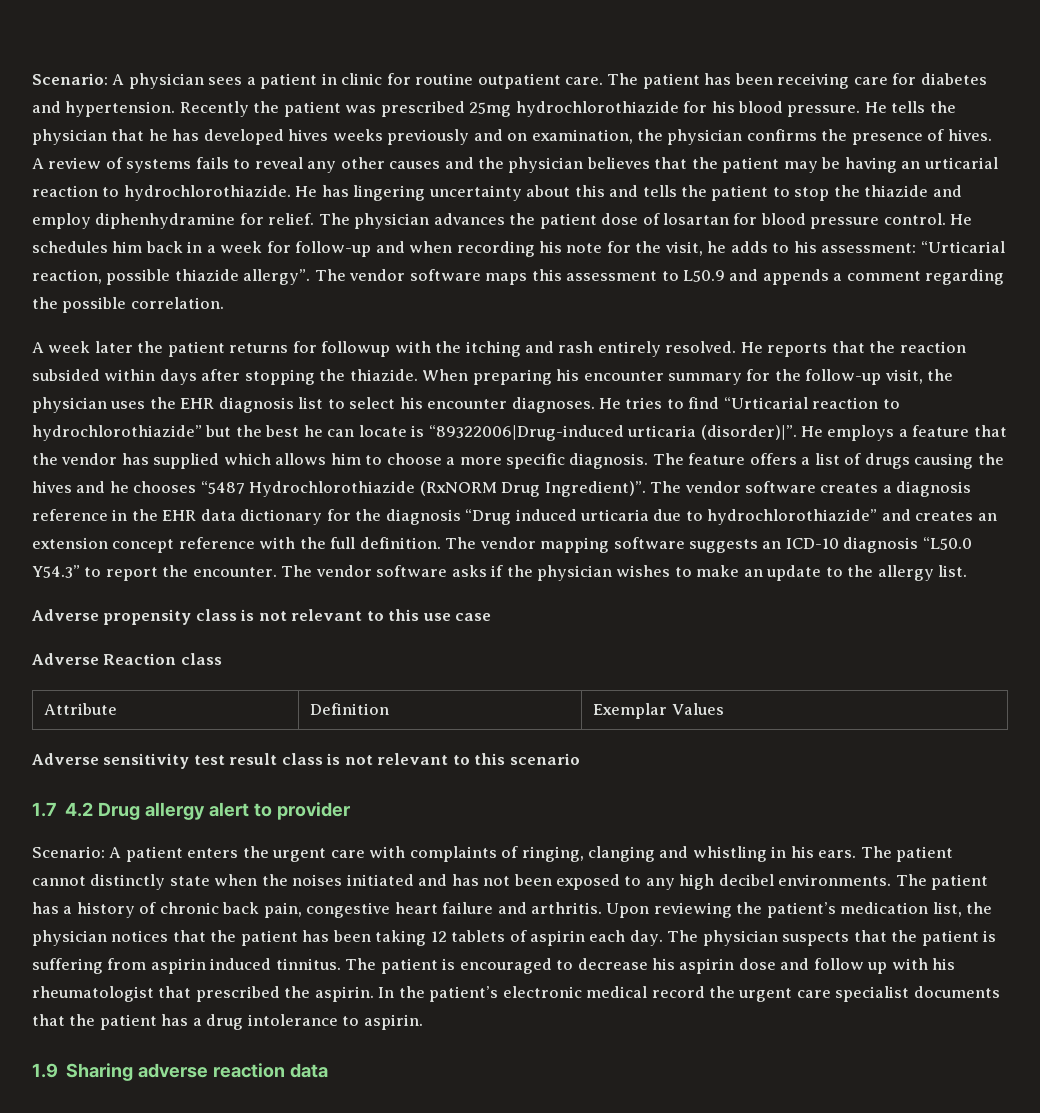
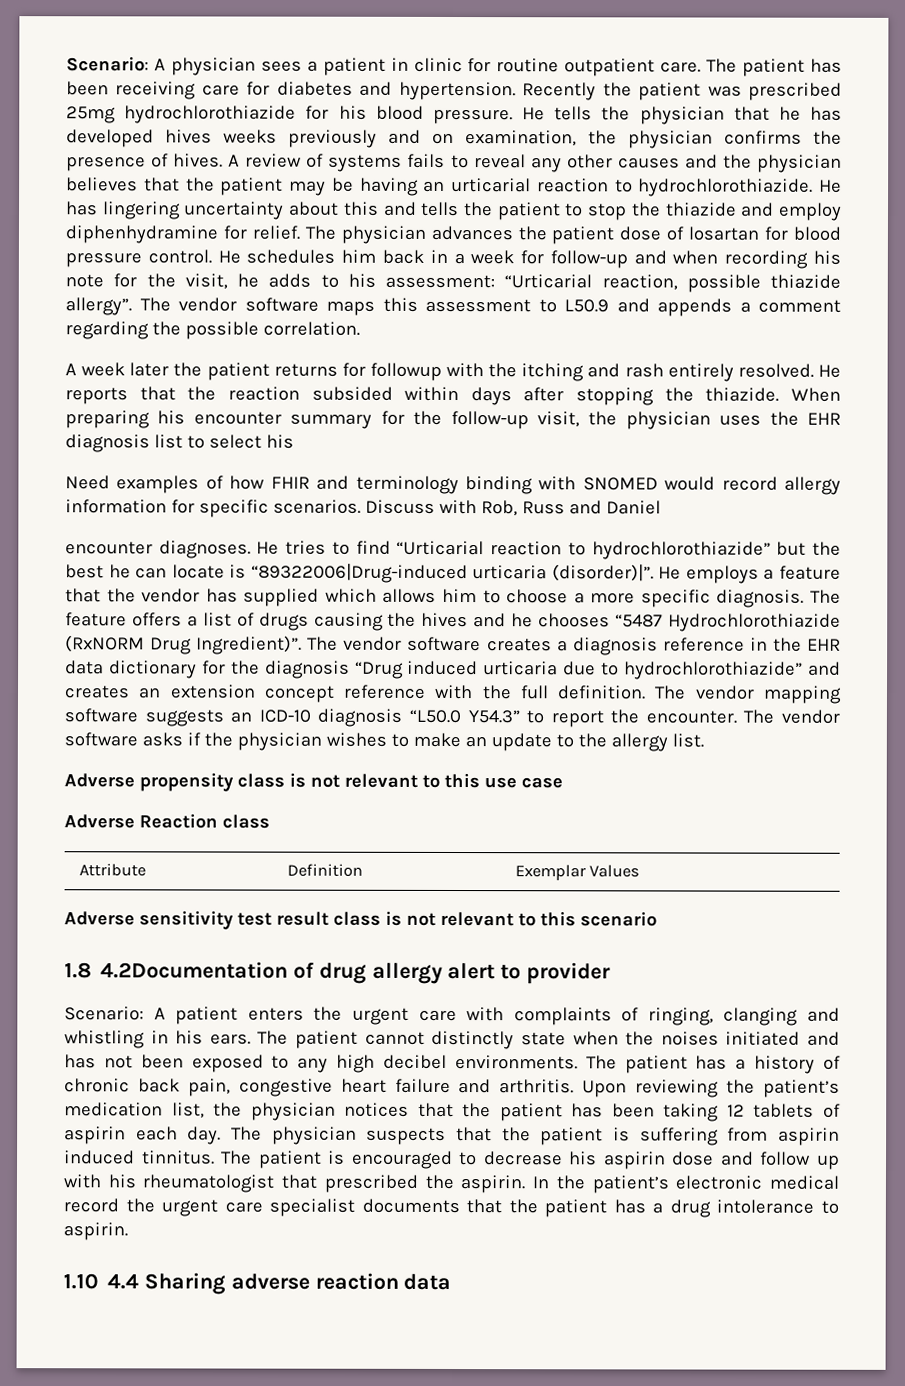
(423, 403) none -> [65,475,841,495] [65,499,661,518] // Need examples of how FHIR and terminology binding with SNOMED would record allergy information for specific scenarios. Discuss with Rob, Russ and Daniel //
[32,802,141,820] 1.7 4.2 Drug -> [64,961,367,984] 1.8 4.2Documentation of drug
[32,1063,58,1078] 1.9 -> [63,1273,140,1290] 1.10 4.4

